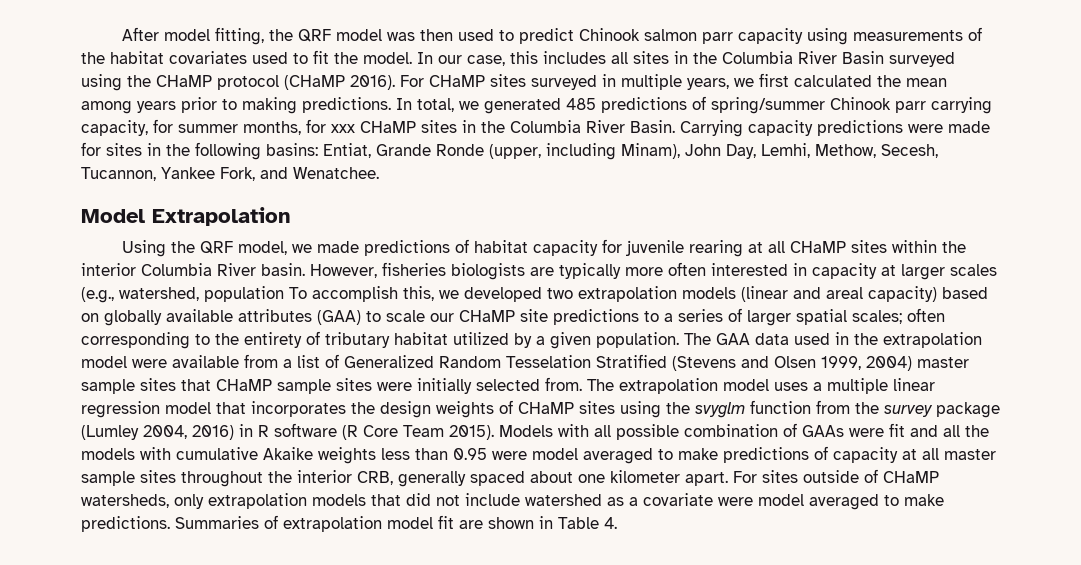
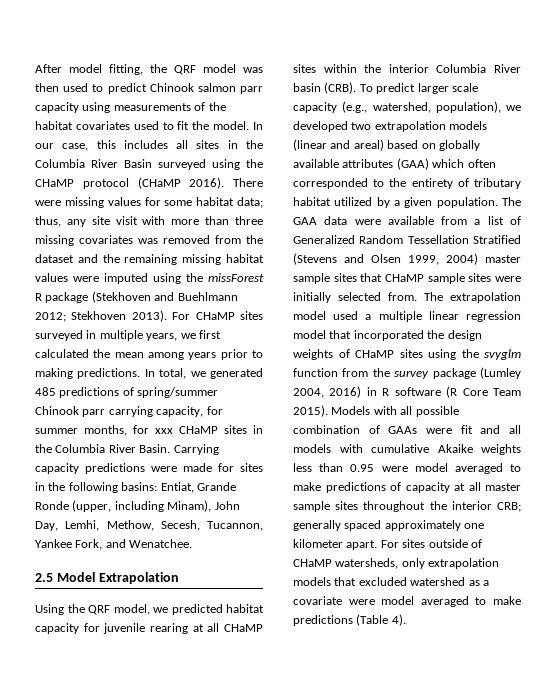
(395, 82) none -> [233,178,263,187] [35,197,263,208] [35,216,263,227] [35,235,263,246] [35,254,264,265] [35,273,264,284] [35,291,238,303] [35,310,167,322] There were missing values for some habitat data; thus, any site visit with more than three missing covariates was removed from the dataset and the remaining missing habitat values were imputed using the missForest R package (Stekhoven and Buehlmann 2012; Stekhoven 2013).
(379, 173) none -> [35,573,53,582] 2.5
[317,239,470,256] made predictions of -> [171,604,223,615] predicted
[261,262,997,280] [81,286,434,303] basin. However, fisheries biologists are typically more often interested in capacity at larger scales (e.g., watershed, population To accomplish this, -> [293,82,478,94] [293,101,501,113] basin (CRB). To predict larger scale capacity (e.g., watershed, population),
[826,286,937,302] areal capacity) -> [353,139,384,151] areal)
[366,308,945,326] [81,332,190,349] to scale our CHaMP site predictions to a series of larger spatial scales; often corresponding -> [432,159,496,168] [293,178,368,189] which often corresponded
[794,332,982,348] [81,356,127,368] used in the extrapolation model -> (348, 220) none
[506,355,591,368] Tesselation -> [407,235,469,244] Tessellation
[774,382,808,391] uses -> [333,311,359,320] used
[251,401,346,417] incorporates -> [353,330,424,341] incorporated
[965,425,989,437] the -> (521, 429) none
[357,471,393,485] CRB, -> [497,502,521,512] CRB;
[530,471,573,483] about -> [384,520,461,531] approximately
[406,493,520,506] did not include -> [358,577,407,586] excluded
[81,515,617,532] predictions. Summaries of extrapolation model fit are shown in Table 4. -> [293,614,406,626] predictions (Table 4).

